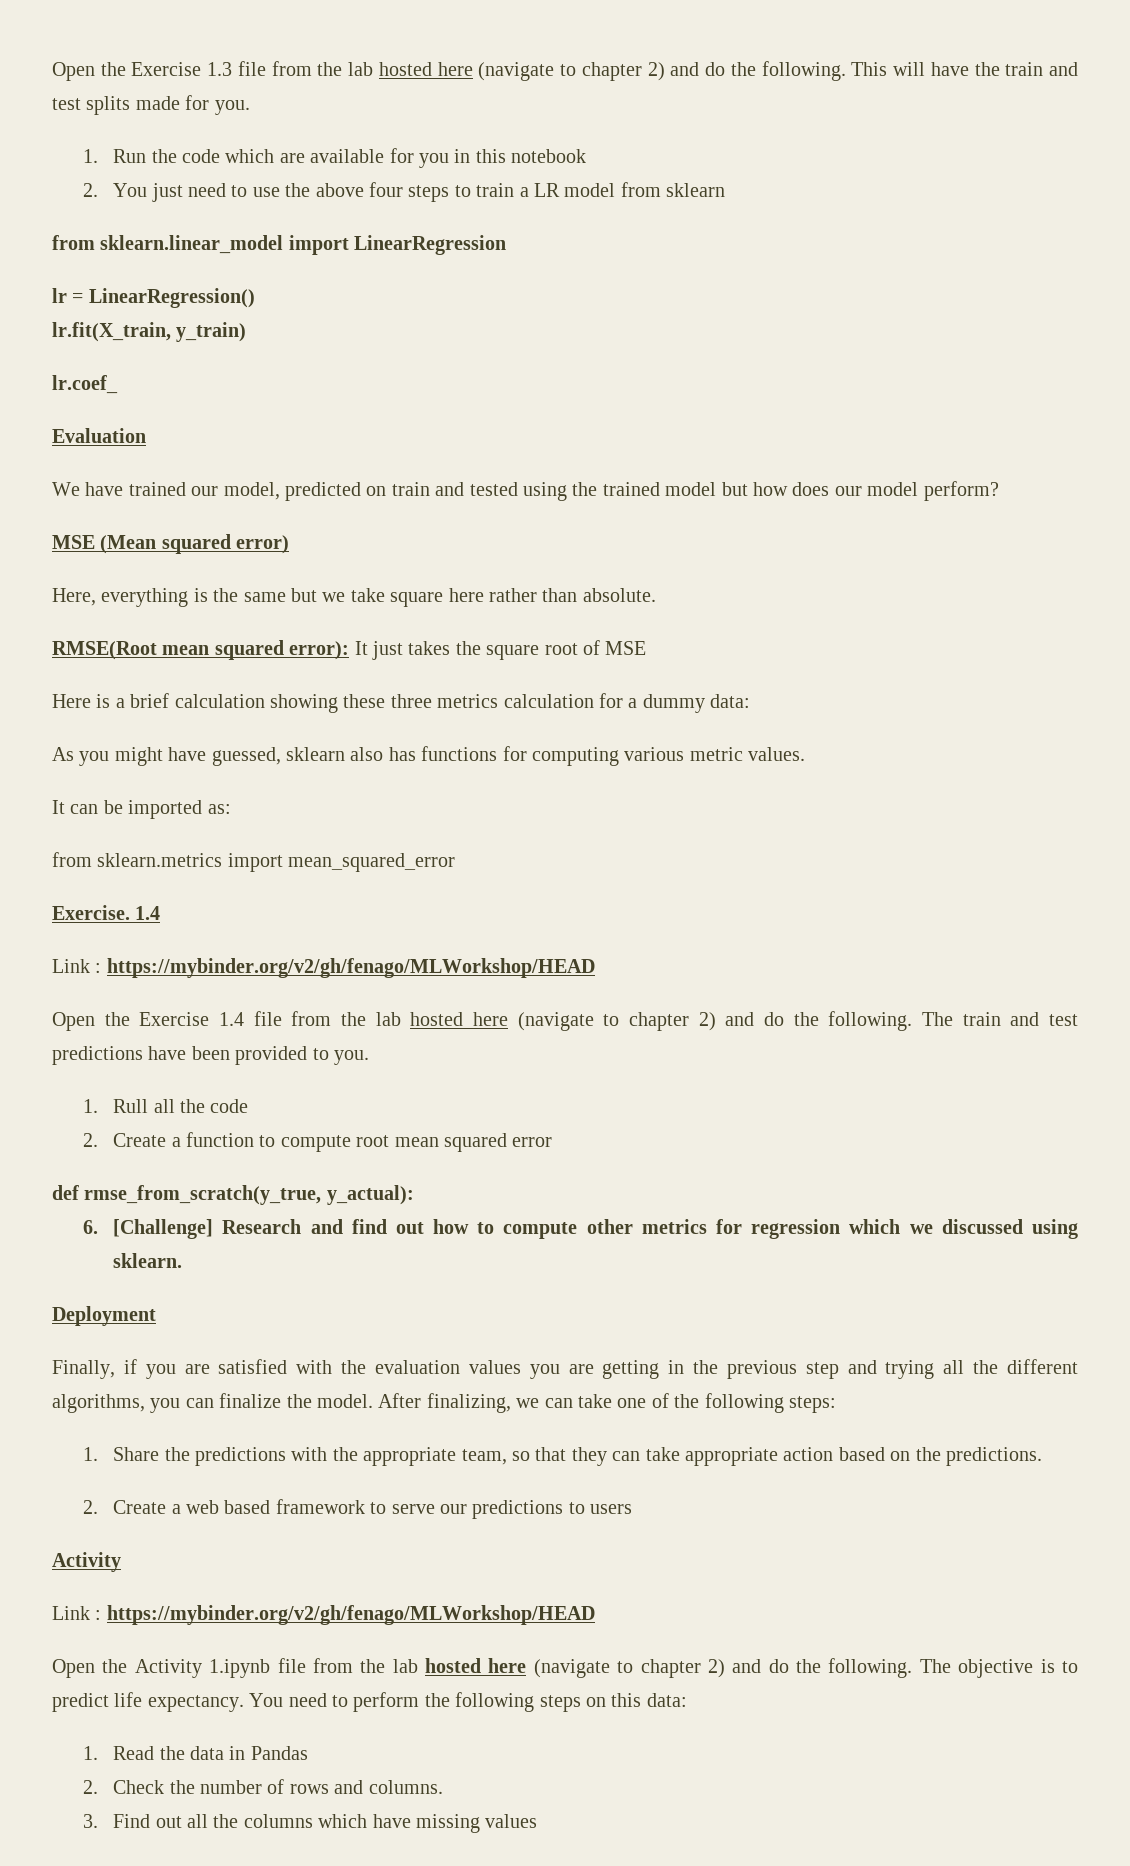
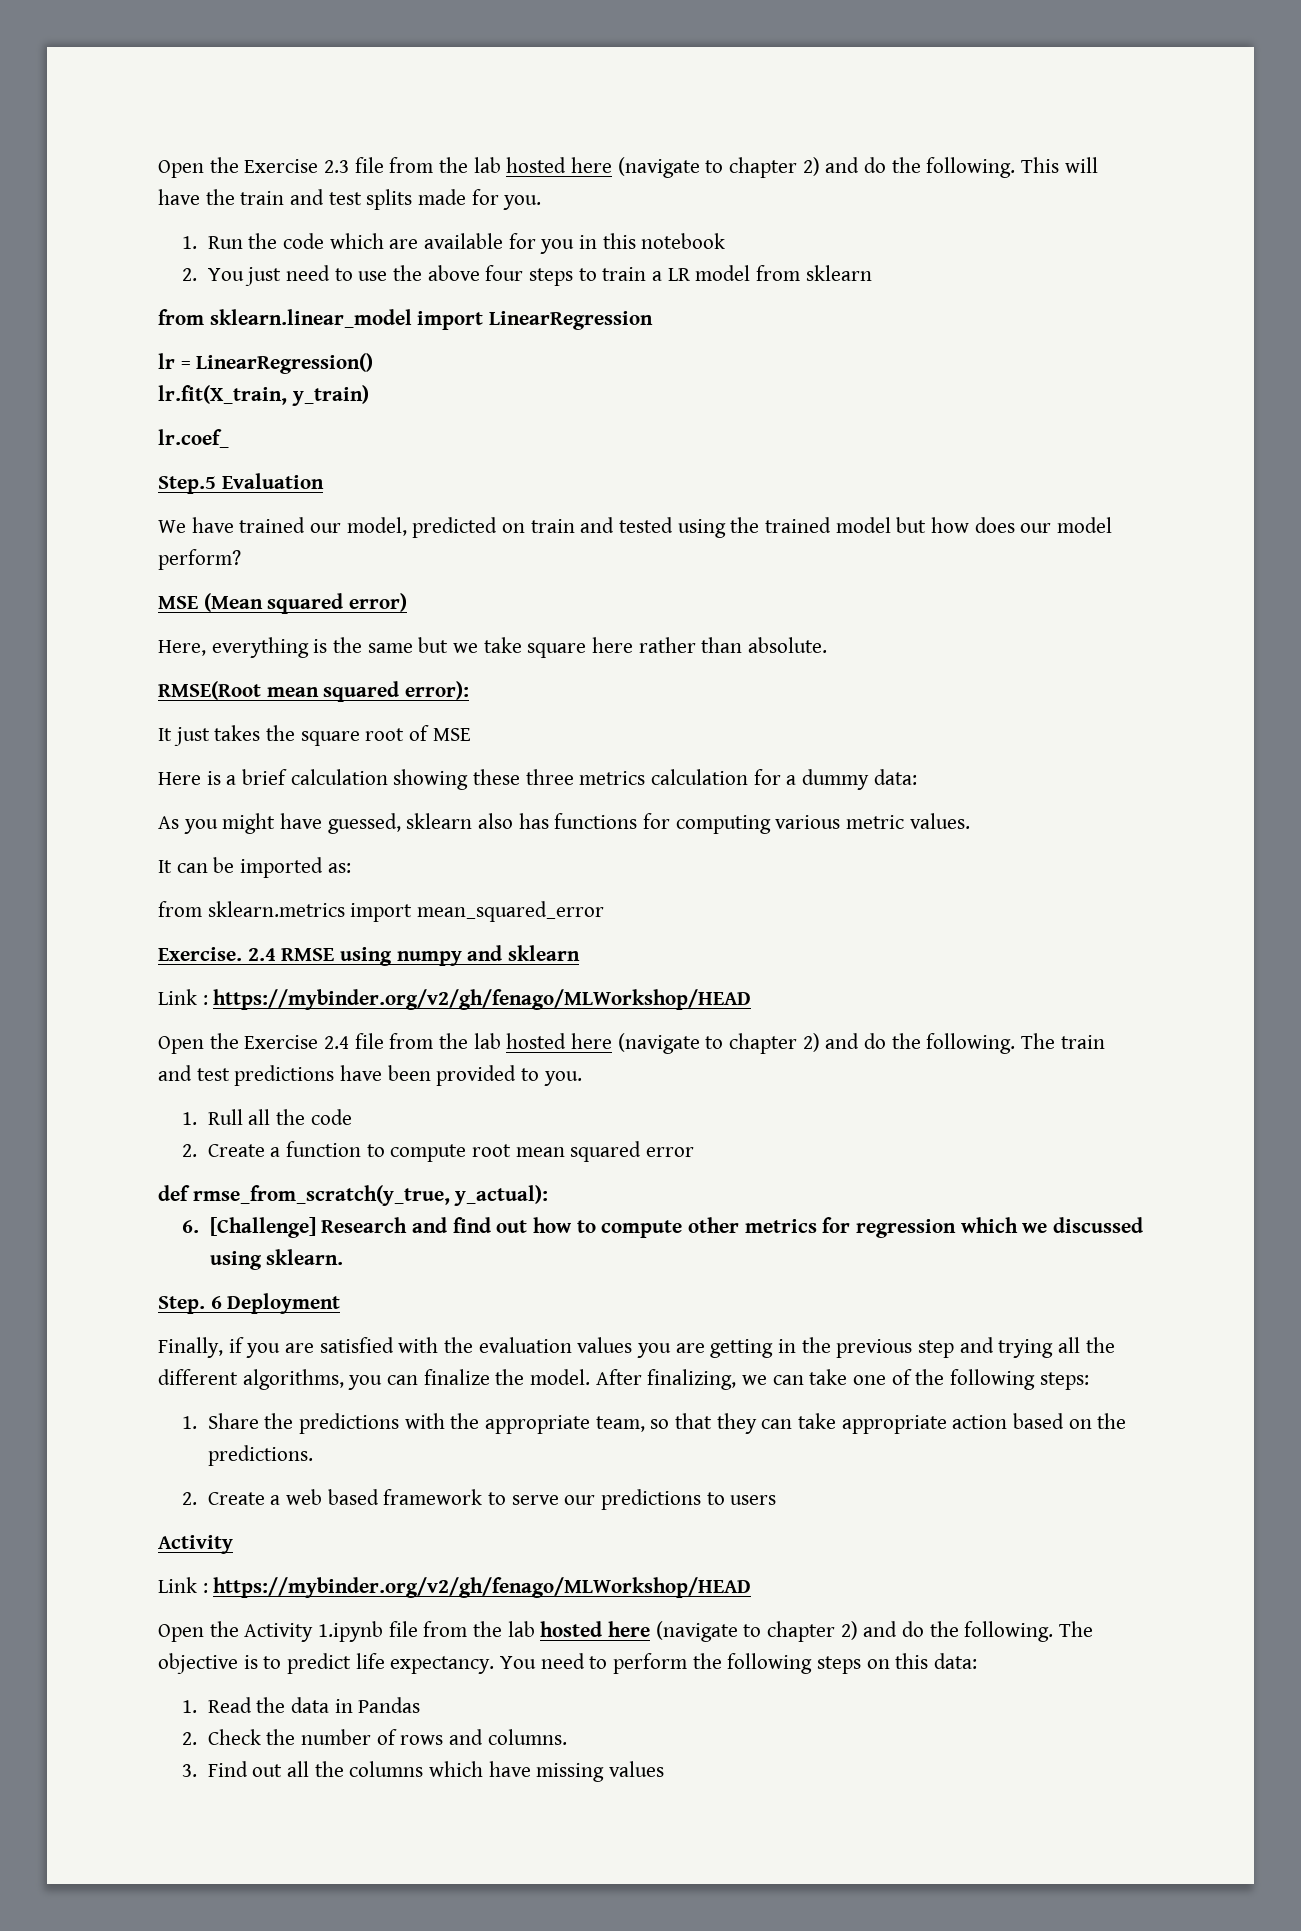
[52,62,233,81] Open the Exercise 1.3 -> [158,157,350,178] Open the Exercise 2.3
(118, 384) none -> [158,476,216,494] Step.5
(350, 650) none -> (470, 690) //
[135,906,161,920] 1.4 -> [247,945,581,966] 2.4 RMSE using numpy and sklearn
[219,1012,244,1026] 1.4 -> [324,1036,350,1049] 2.4
(183, 1260) none -> [158,1296,222,1314] Step. 6

